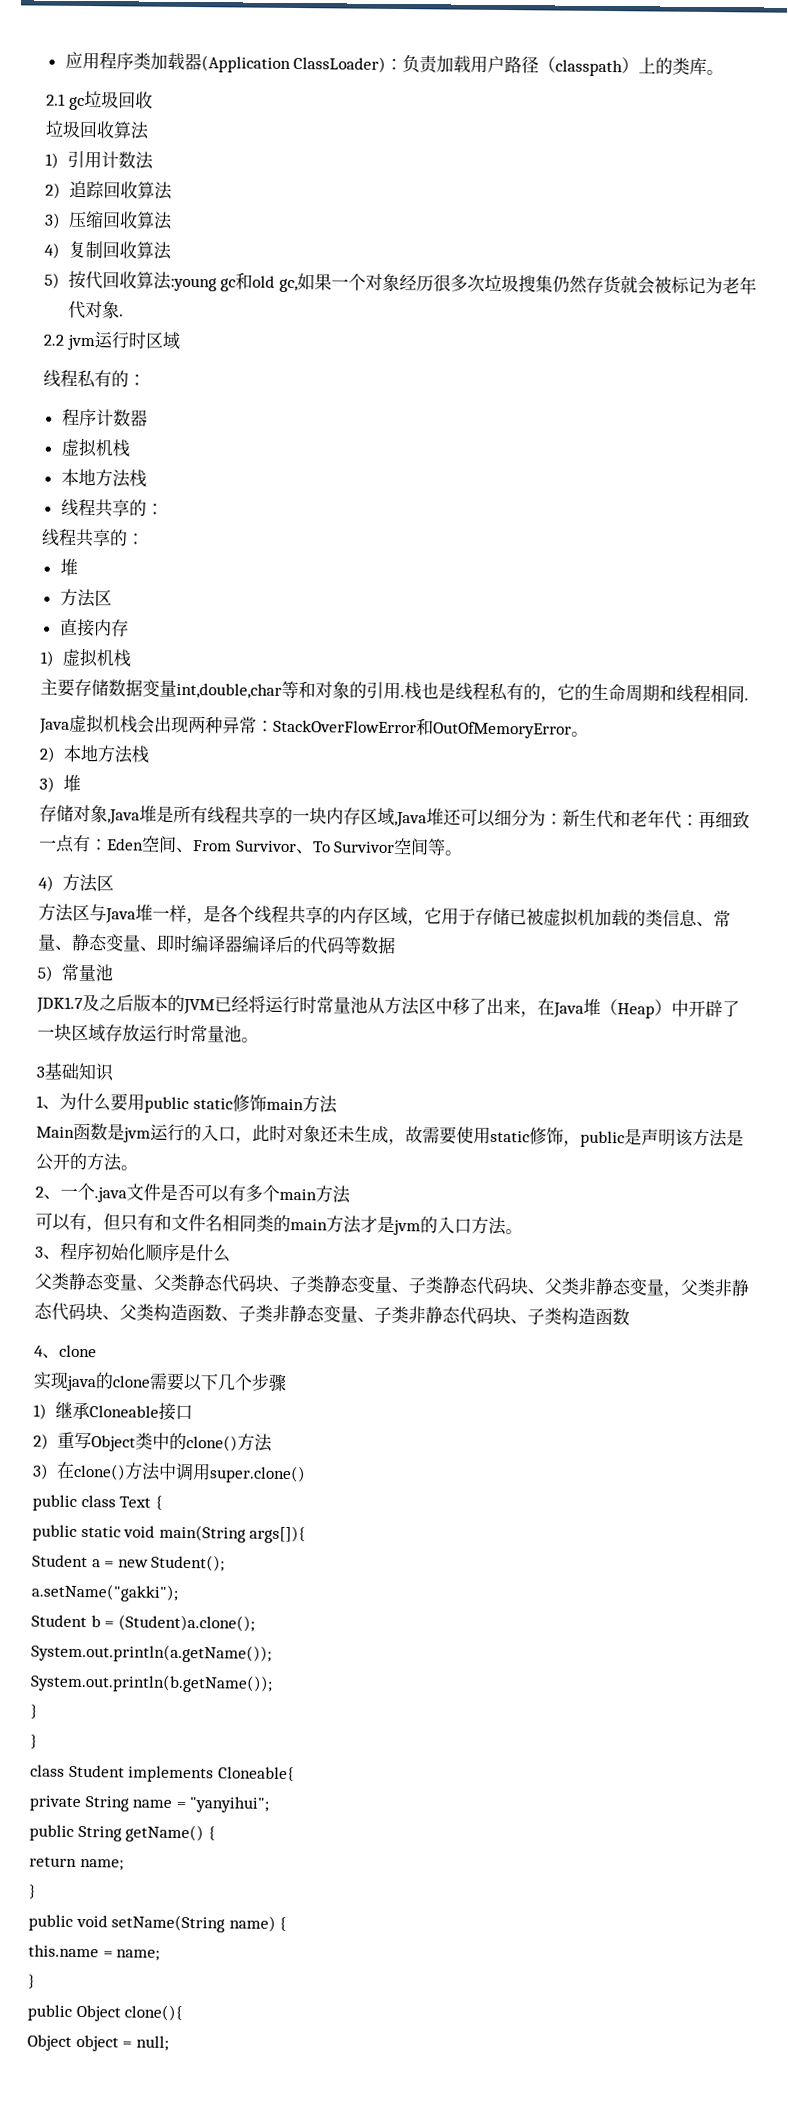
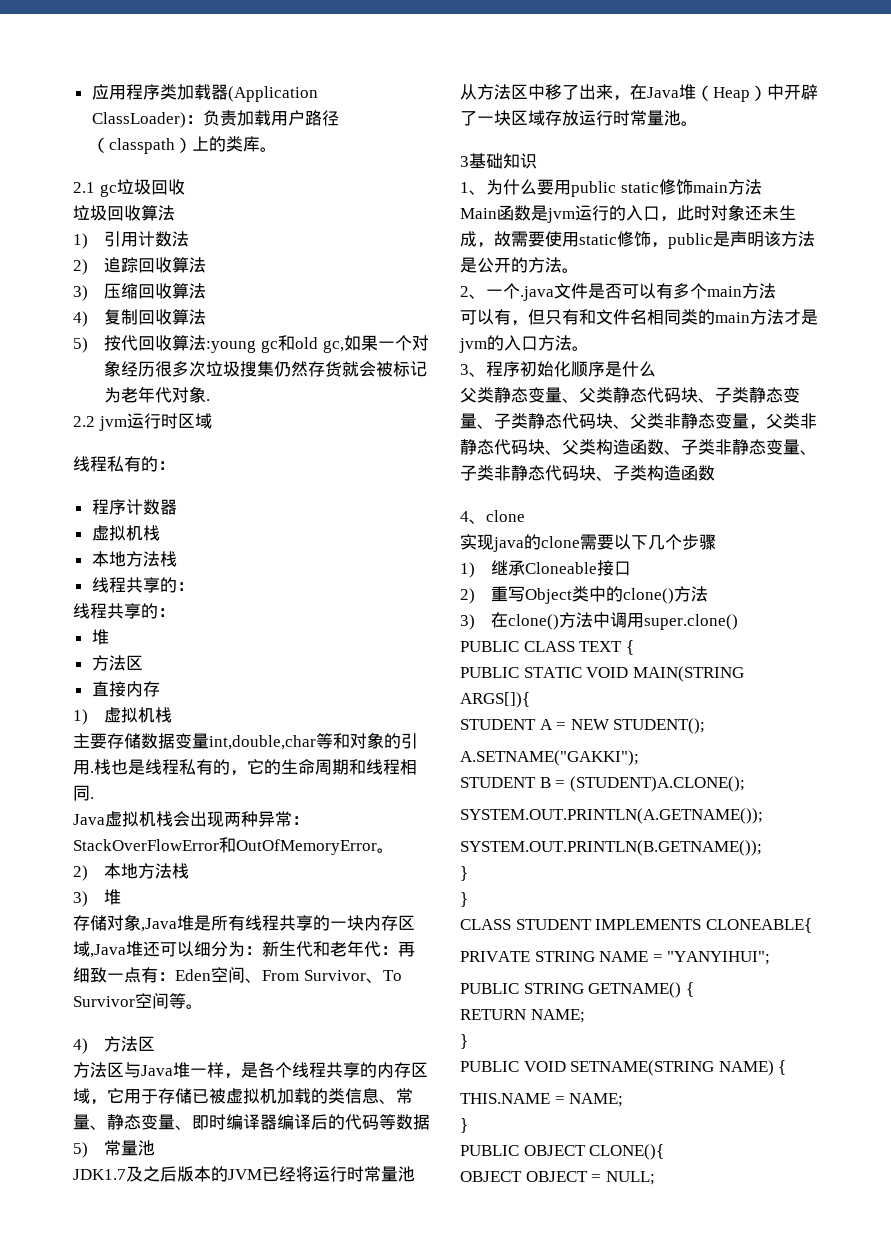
[32,1494,163,1511] [32,1524,307,1544] [32,1554,226,1572] [31,1583,178,1602] [31,1614,255,1632] [31,1643,272,1663] [30,1673,273,1693] [30,1704,38,1719] [30,1734,38,1749] [30,1764,295,1783] [29,1795,270,1813] [29,1824,216,1843] [29,1856,124,1871] [28,1884,37,1899] [28,1914,288,1933] [28,1944,161,1961] [28,1974,36,1989] [27,2004,184,2022] [27,2034,169,2052] public class Text { // public static void main(String args[]){ // Student a = new Student(); // a.setName("gakki"); // Student b = (Student)a.clone(); // System.out.println(a.getName()); // System.out.println(b.getName()); // } // } // class Student implements Cloneable{ // private String name = "yanyihui"; // public String getName() { // return name; // } // public void setName(String name) { // this.name = name; // } // public Object clone(){ // Object object = null; -> [460,640,634,655] [460,666,744,682] [460,692,530,708] [460,718,706,734] [460,750,639,766] [460,776,745,792] [460,808,763,824] [460,840,762,856] [460,866,468,881] [460,892,468,907] [460,918,812,933] [460,951,771,965] [460,982,694,998] [460,1009,585,1023] [460,1034,468,1049] [460,1060,787,1076] [460,1093,624,1107] [460,1118,468,1133] [460,1144,665,1160] [460,1171,655,1185] PUBLIC CLASS TEXT { // PUBLIC STATIC VOID MAIN(STRING ARGS[]){ // STUDENT A = NEW STUDENT(); // A.SETNAME("GAKKI"); // STUDENT B = (STUDENT)A.CLONE(); // SYSTEM.OUT.PRINTLN(A.GETNAME()); // SYSTEM.OUT.PRINTLN(B.GETNAME()); // } // } // CLASS STUDENT IMPLEMENTS CLONEABLE{ // PRIVATE STRING NAME = "YANYIHUI"; // PUBLIC STRING GETNAME() { // RETURN NAME; // } // PUBLIC VOID SETNAME(STRING NAME) { // THIS.NAME = NAME; // } // PUBLIC OBJECT CLONE(){ // OBJECT OBJECT = NULL;

